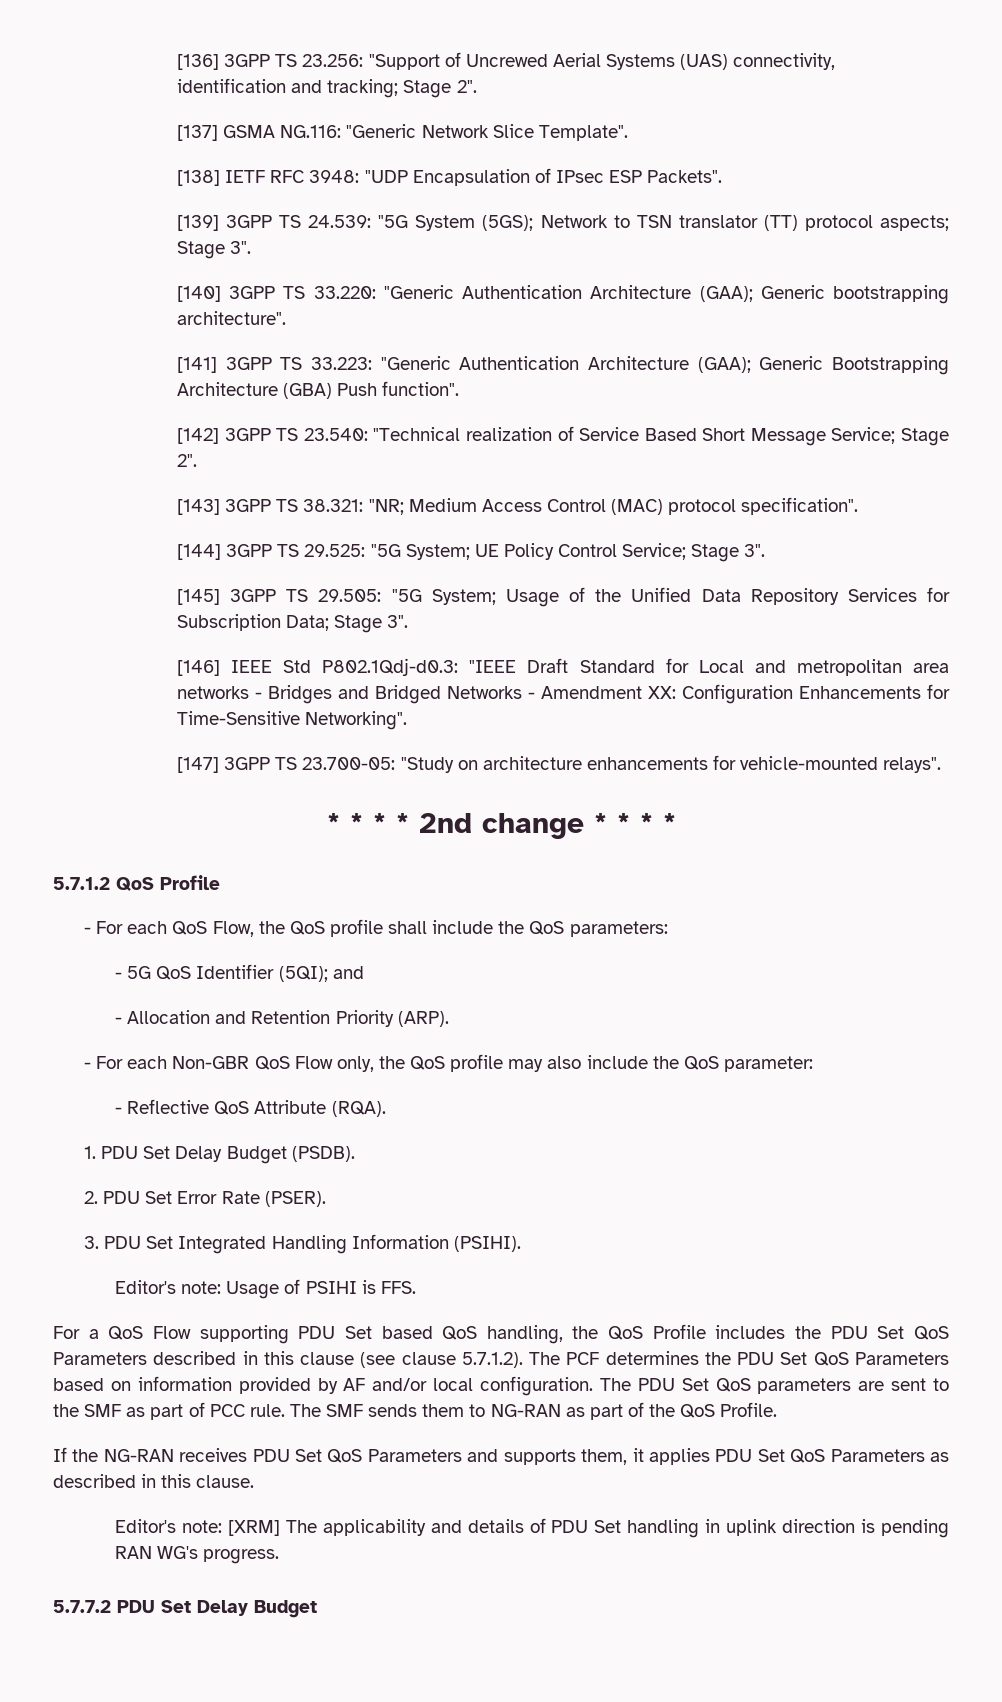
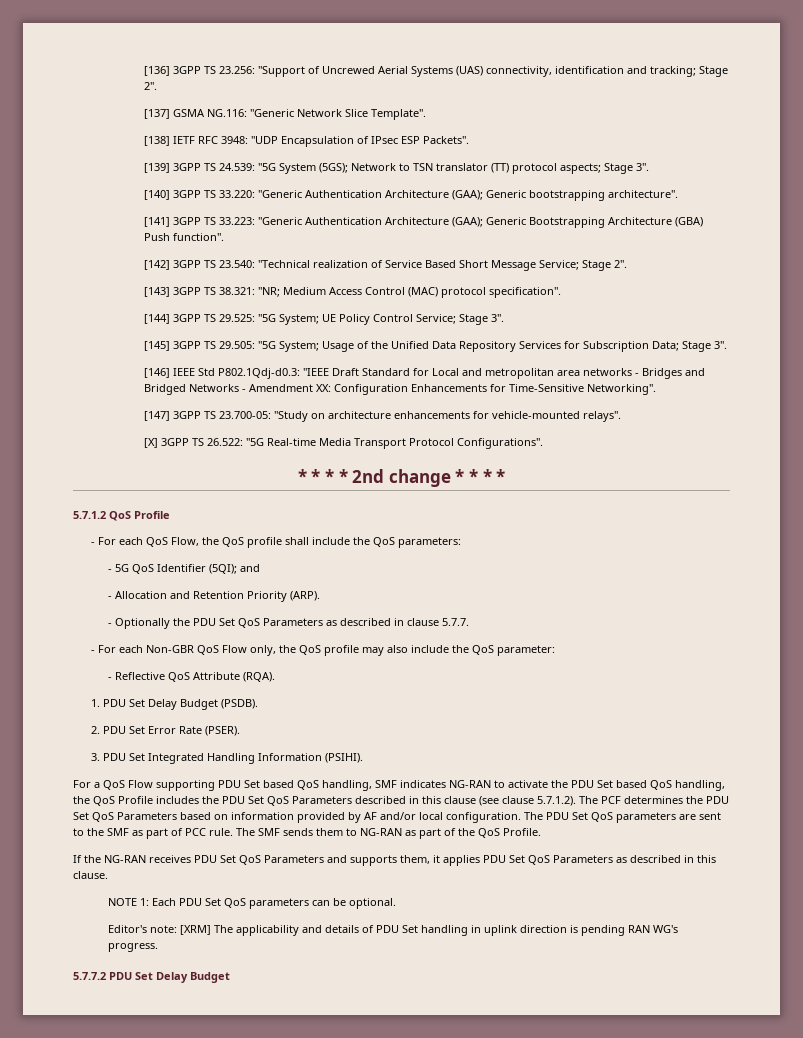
(942, 765) none -> [143,438,543,449] // [X] 3GPP TS 26.522: "5G Real-time Media Transport Protocol Configurations".
(449, 1019) none -> [108,618,470,629] // - Optionally the PDU Set QoS Parameters as described in clause 5.7.7.
[114,1279,416,1299] // Editor's note: Usage of PSIHI is FFS. -> (363, 758) none
(563, 1334) none -> [375,780,725,791] SMF indicates NG-RAN to activate the PDU Set based QoS handling,
(255, 1481) none -> [108,898,397,909] // NOTE 1: Each PDU Set QoS parameters can be optional.

